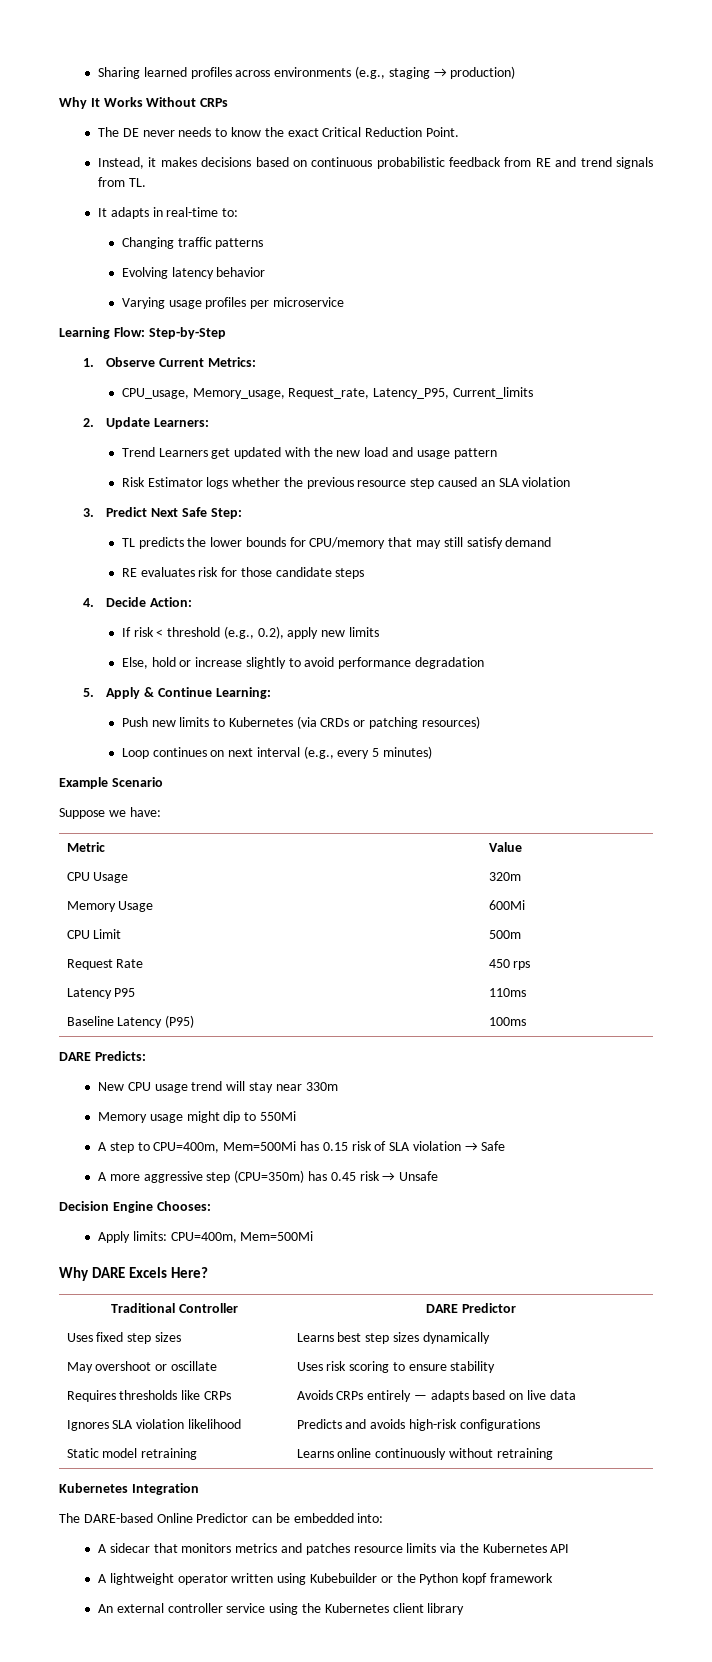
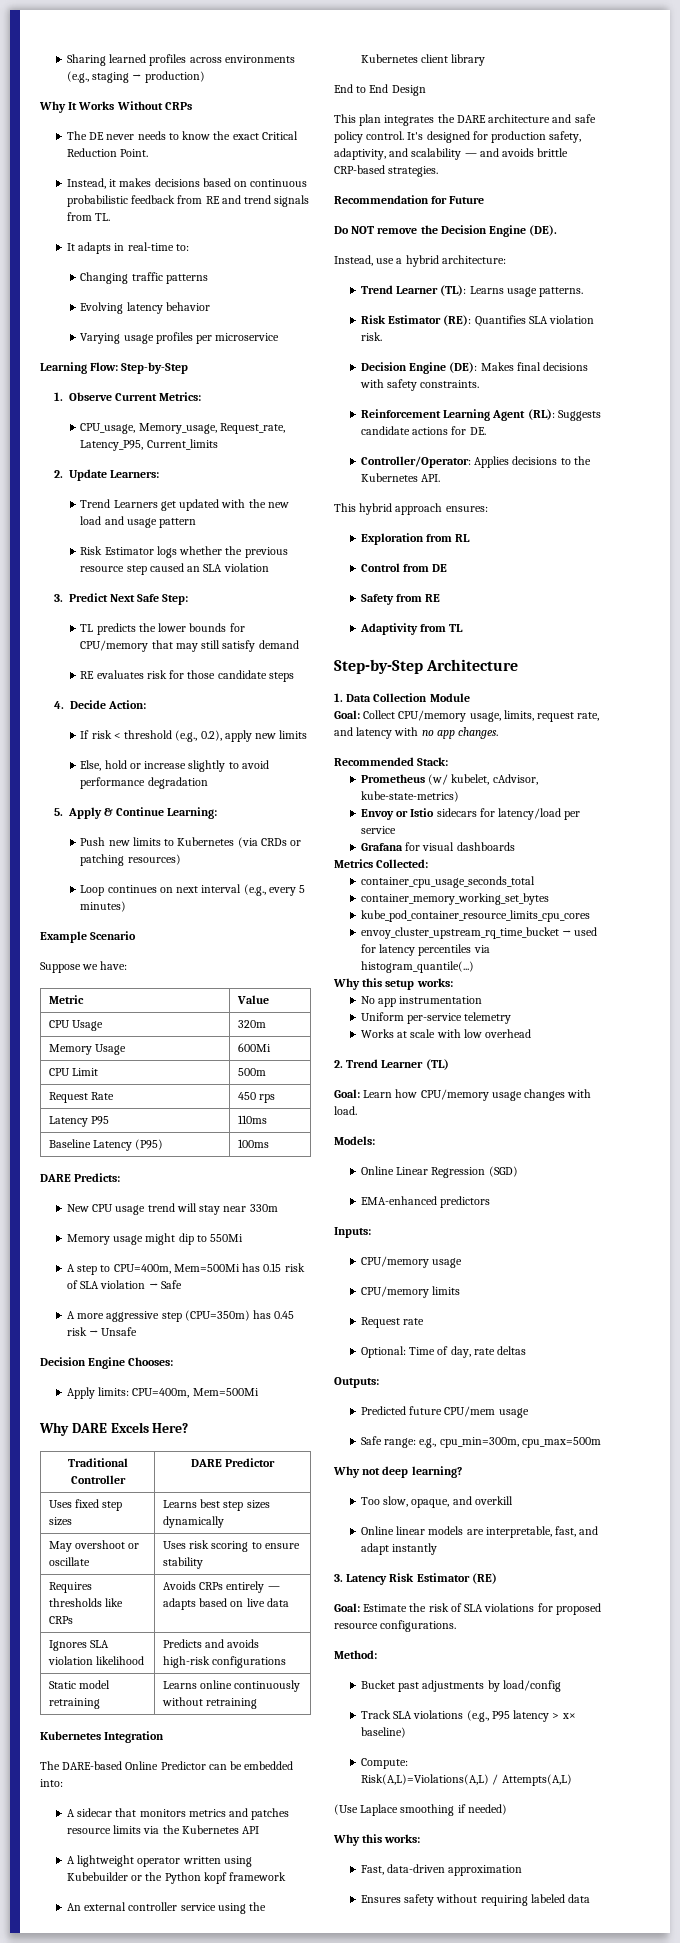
(465, 1609) none -> [334,84,426,96] [334,114,596,126] [334,131,582,143] [334,148,569,160] [334,165,439,177] [334,195,485,204] [334,225,558,237] [334,255,506,267] [360,285,584,297] [360,315,595,327] [360,332,382,341] [360,362,589,374] [359,379,480,391] [360,409,601,421] [360,426,486,435] [360,456,591,468] [360,473,441,482] [334,503,488,515] [360,533,471,545] [360,563,448,572] [360,594,441,605] [359,623,464,635] [334,659,519,674] [334,693,470,702] [334,710,600,722] [334,727,499,739] [334,757,449,766] [360,774,538,785] [360,791,459,802] [360,808,581,820] [360,826,396,834] [360,842,515,851] [334,859,429,868] [360,876,535,888] [360,893,549,905] [360,910,590,922] [360,927,598,939] [360,944,490,956] [360,961,474,973] [333,978,453,990] [360,996,483,1007] [360,1012,512,1024] [360,1029,532,1038] [334,1059,449,1070] [334,1089,592,1101] [334,1106,357,1115] [334,1136,375,1145] [360,1166,518,1178] [360,1196,491,1208] [334,1227,371,1238] [360,1256,463,1268] [360,1286,461,1298] [360,1317,425,1328] [360,1346,527,1358] [334,1377,379,1388] [360,1406,529,1418] [360,1436,601,1448] [333,1466,462,1478] [360,1496,513,1508] [360,1526,599,1538] [360,1543,438,1555] [334,1573,497,1585] [334,1603,601,1615] [334,1620,457,1632] [334,1650,377,1659] [360,1680,561,1692] [360,1710,576,1722] [360,1727,406,1738] [360,1758,408,1769] [361,1774,572,1786] [334,1804,507,1816] [333,1834,421,1846] [360,1864,523,1876] [360,1894,591,1906] // End to End Design // This plan integrates the DARE architecture and safe policy control. It's designed for production safety, adaptivity, and scalability — and avoids brittle CRP-based strategies. // Recommendation for Future // Do NOT remove the Decision Engine (DE). // Instead, use a hybrid architecture: // Trend Learner (TL): Learns usage patterns. // Risk Estimator (RE): Quantifies SLA violation risk. // Decision Engine (DE): Makes final decisions with safety constraints. // Reinforcement Learning Agent (RL): Suggests candidate actions for DE. // Controller/Operator: Applies decisions to the Kubernetes API. // This hybrid approach ensures: // Exploration from RL // Control from DE // Safety from RE // Adaptivity from TL // Step-by-Step Architecture // 1. Data Collection Module // Goal: Collect CPU/memory usage, limits, request rate, and latency with no app changes. // Recommended Stack: // Prometheus (w/ kubelet, cAdvisor, kube-state-metrics) // Envoy or Istio sidecars for latency/load per service // Grafana for visual dashboards // Metrics Collected: // container_cpu_usage_seconds_total // container_memory_working_set_bytes // kube_pod_container_resource_limits_cpu_cores // envoy_cluster_upstream_rq_time_bucket → used for latency percentiles via histogram_quantile(...) // Why this setup works: // No app instrumentation // Uniform per-service telemetry // Works at scale with low overhead // 2. Trend Learner (TL) // Goal: Learn how CPU/memory usage changes with load. // Models: // Online Linear Regression (SGD) // EMA-enhanced predictors // Inputs: // CPU/memory usage // CPU/memory limits // Request rate // Optional: Time of day, rate deltas // Outputs: // Predicted future CPU/mem usage // Safe range: e.g., cpu_min=300m, cpu_max=500m // Why not deep learning? // Too slow, opaque, and overkill // Online linear models are interpretable, fast, and adapt instantly // 3. Latency Risk Estimator (RE) // Goal: Estimate the risk of SLA violations for proposed resource configurations. // Method: // Bucket past adjustments by load/config // Track SLA violations (e.g., P95 latency > x× baseline) // Compute: // Risk(A,L)=Violations(A,L) / Attempts(A,L) // (Use Laplace smoothing if needed) // Why this works: // Fast, data-driven approximation // Ensures safety without requiring labeled data

